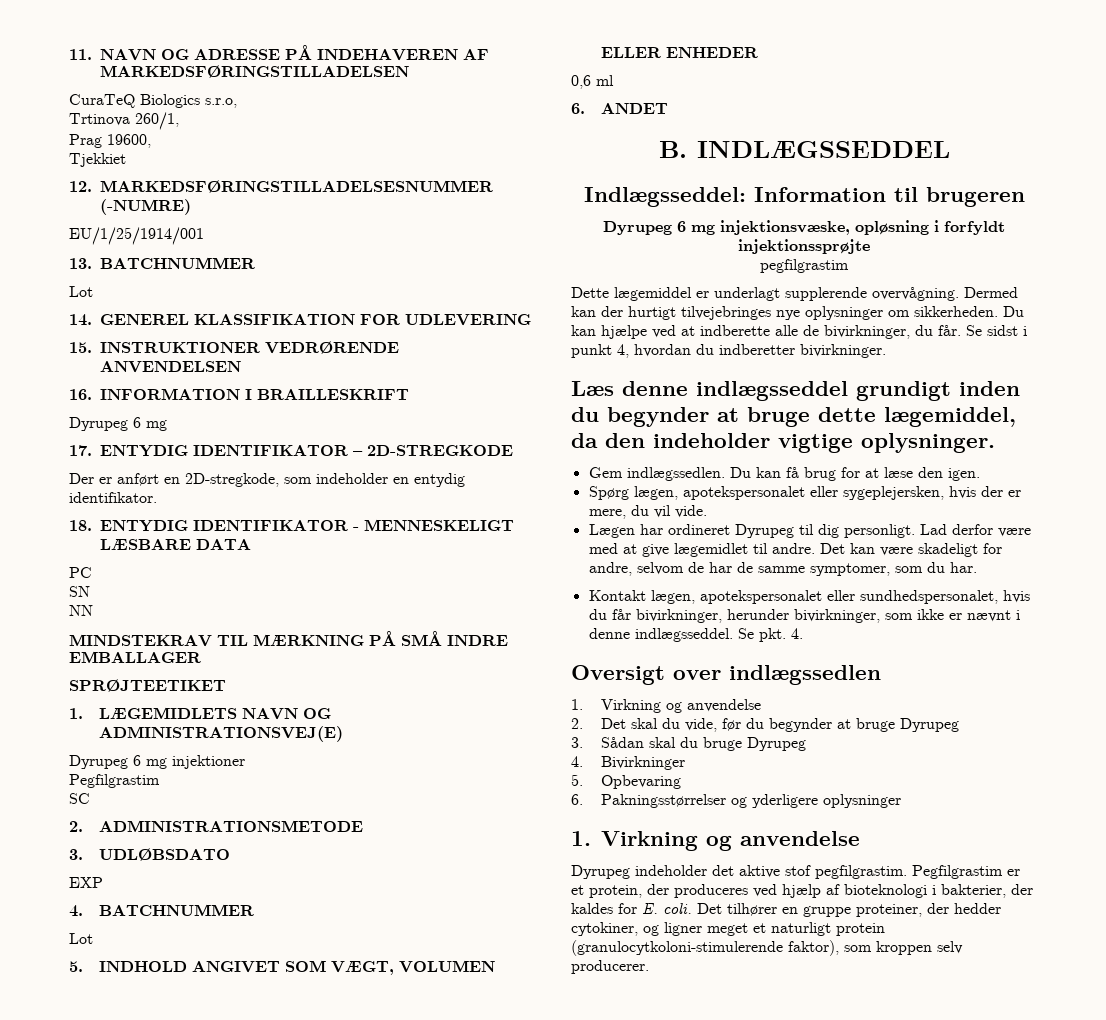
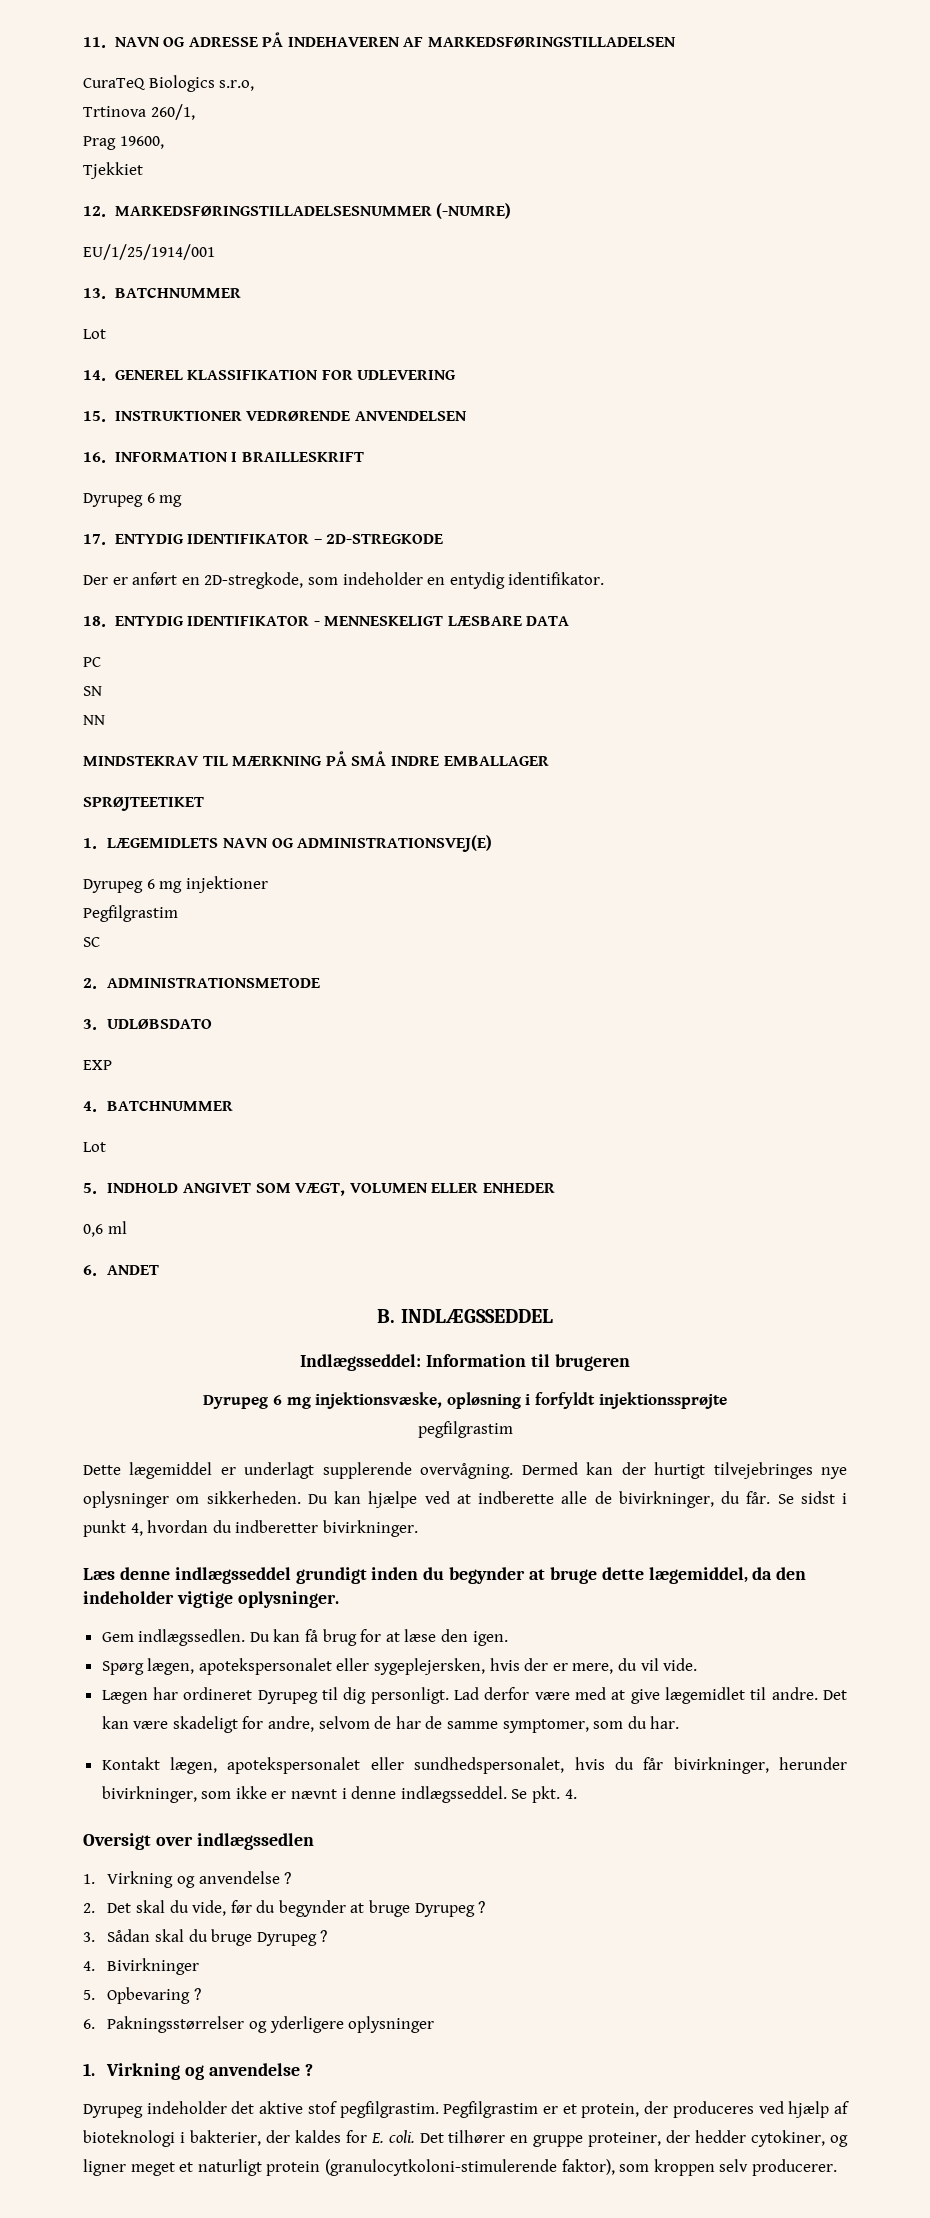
(761, 705) none -> [284,1872,292,1884] ?
(959, 725) none -> [478,1901,486,1913] ?
(806, 744) none -> [320,1930,328,1942] ?
(681, 782) none -> [193,1988,201,2000] ?
(860, 838) none -> [304,2064,313,2076] ?

